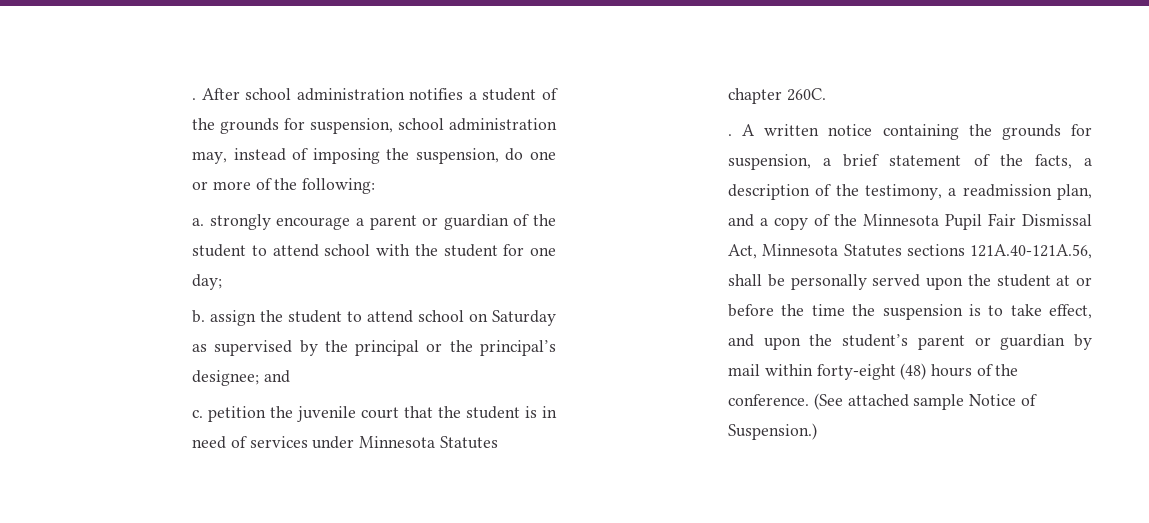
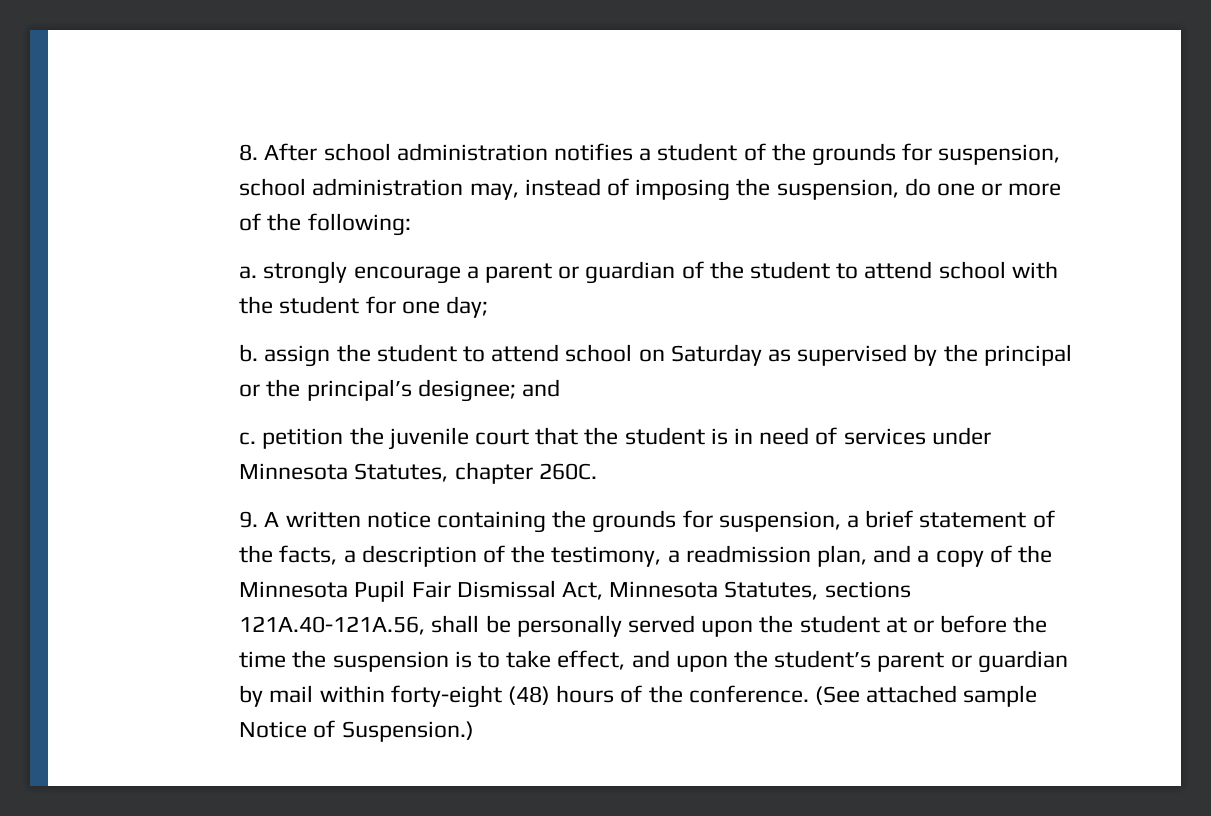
[192,98,197,100] . -> [239,144,259,161] 8.
[439,436,498,449] Statutes -> [354,463,449,482] Statutes,
[728,134,733,136] . -> [239,511,259,528] 9.
[843,244,902,257] Statutes -> [724,581,819,600] Statutes,

